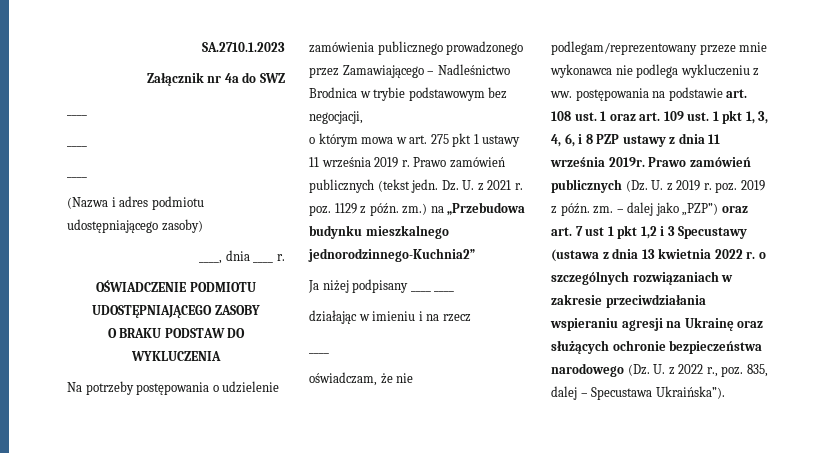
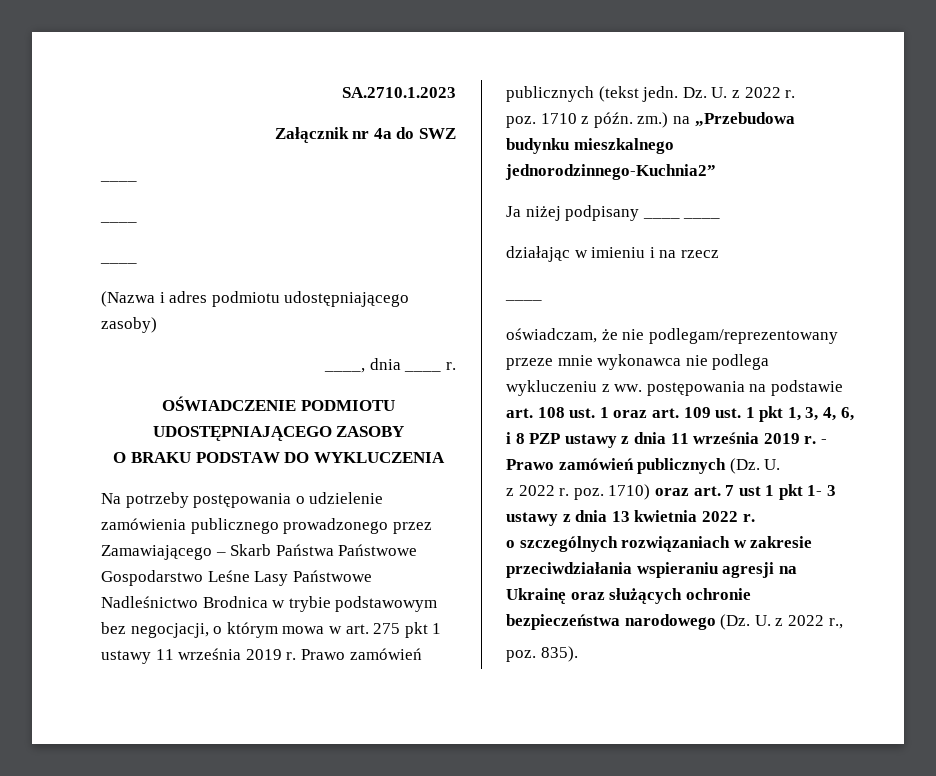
(435, 73) none -> [230,544,418,556] [101,570,372,586] Skarb Państwa Państwowe Gospodarstwo Leśne Lasy Państwowe
(363, 117) // -> (209, 630) none
[487,180,523,190] [309,203,357,216] 2021 r. poz. 1129 -> [744,87,796,98] [506,113,577,128] 2022 r. // poz. 1710
[608,157,645,167] 2019r. -> [763,433,827,444] 2019 r. -
[666,180,765,193] [551,202,719,216] z 2019 r. poz. 2019 z późn. zm. – dalej jako „PZP”) -> [506,484,651,500] // z 2022 r. poz. 1710)
[640,226,748,239] [551,249,599,262] 1,2 i 3 Specustawy (ustawa -> [807,485,837,496] [506,512,558,526] 1- 3 ustawy
(756, 255) none -> (755, 518) //
[721,364,768,377] [551,386,725,400] poz. 835, dalej – Specustawa Ukraińska”). -> [506,646,578,662] // poz. 835).

